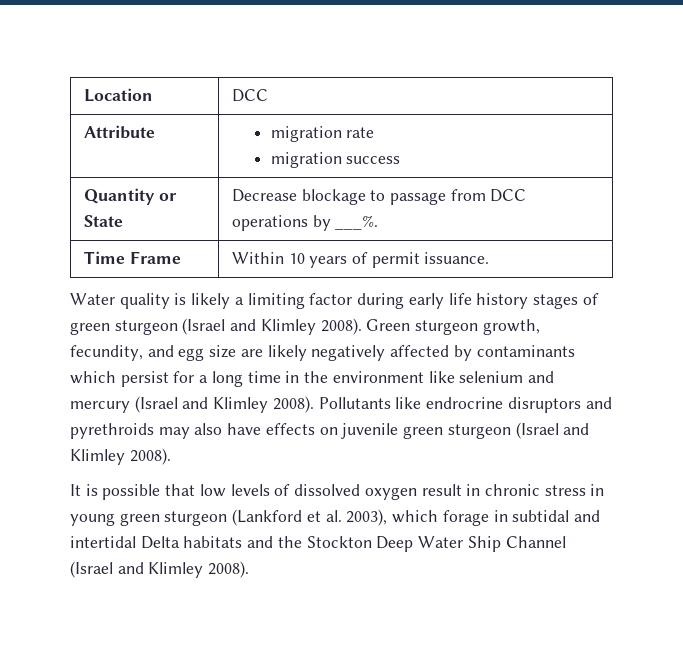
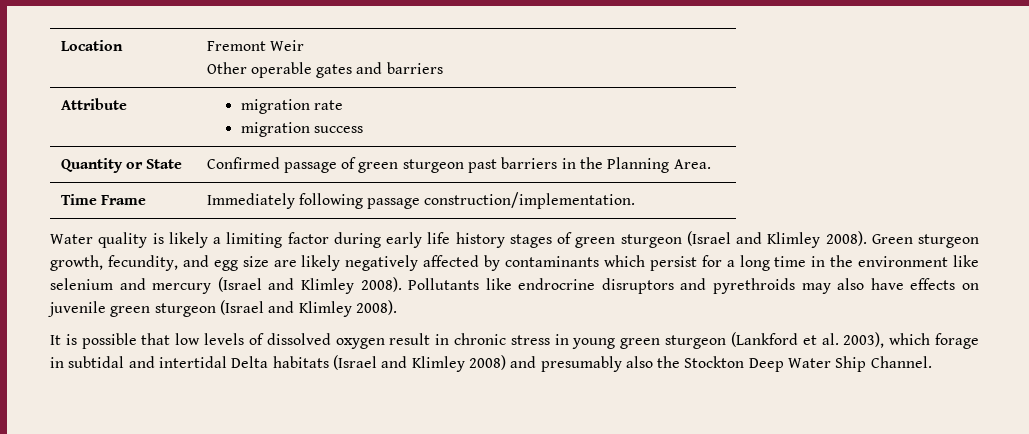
[231,89,268,102] DCC -> [206,40,304,51] [206,62,443,78] Fremont Weir // Other operable gates and barriers
[231,189,527,205] [231,215,379,231] [83,251,181,264] [231,252,490,268] Decrease blockage to passage from DCC operations by ___%. // Time Frame | Within 10 years of permit issuance. -> [206,157,711,173] [60,194,146,205] [206,192,636,209] Confirmed passage of green sturgeon past barriers in the Planning Area. // Time Frame | Immediately following passage construction/implementation.
[247,536,274,548] and -> [332,355,653,372] (Israel and Klimley 2008) and presumably also
[505,536,566,548] [70,561,250,578] Channel (Israel and Klimley 2008). -> [870,356,932,368] Channel.

